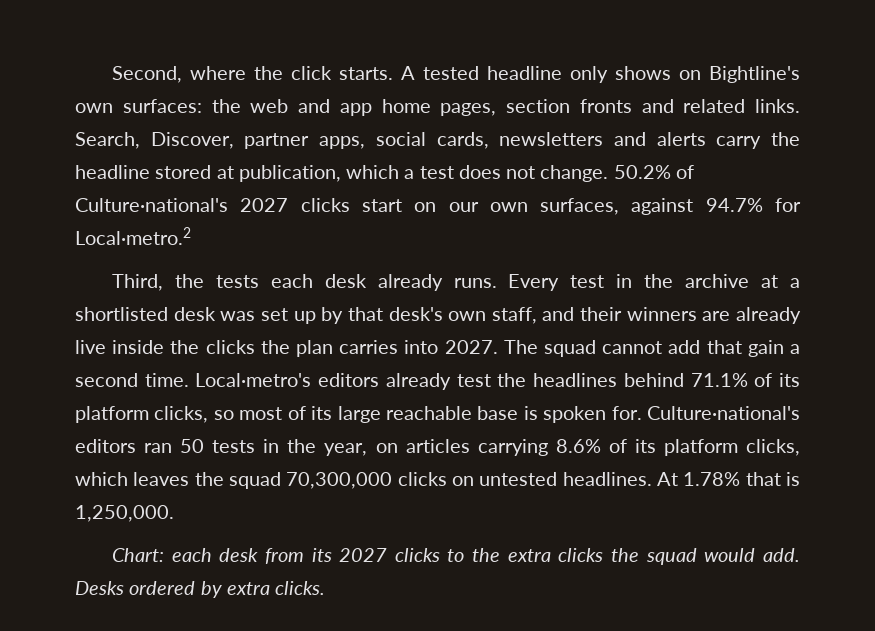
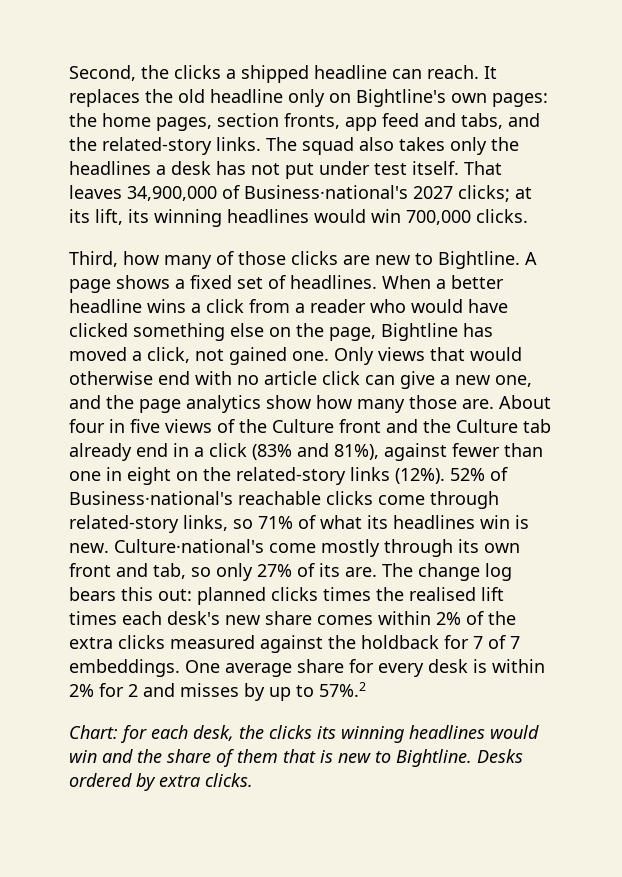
[189,66,479,80] where the click starts. A tested -> [141,65,497,83] [69,89,205,107] the clicks a shipped headline can reach. It replaces the old
[614,66,671,80] shows -> (325, 98) none
[122,99,800,116] [75,132,801,149] [75,165,694,182] [75,198,801,215] [75,227,191,245] [111,274,800,291] [75,307,801,324] [75,340,801,357] [75,373,801,390] [75,406,801,423] [75,439,800,456] [75,472,800,489] [75,505,174,522] [111,548,800,565] surfaces: the web and app home pages, section fronts and related links. Search, Discover, partner apps, social cards, newsletters and alerts carry the headline stored at publication, which a test does not change. 50.2% of Culture·national's 2027 clicks start on our own surfaces, against 94.7% for Local·metro.2 // Third, the tests each desk already runs. Every test in the archive at a shortlisted desk was set up by that desk's own staff, and their winners are already live inside the clicks the plan carries into 2027. The squad cannot add that gain a second time. Local·metro's editors already test the headlines behind 71.1% of its platform clicks, so most of its large reachable base is spoken for. Culture·national's editors ran 50 tests in the year, on articles carrying 8.6% of its platform clicks, which leaves the squad 70,300,000 clicks on untested headlines. At 1.78% that is 1,250,000. // Chart: each desk from its 2027 clicks to the extra clicks the squad would add. -> [492,93,548,107] [69,113,540,131] [69,137,519,155] [69,161,502,179] [69,185,532,202] [69,209,528,227] [69,251,537,269] [69,275,504,293] [69,299,508,313] [69,323,493,341] [69,347,522,365] [69,371,532,389] [69,395,551,413] [69,419,551,433] [69,443,543,461] [69,467,508,485] [69,491,499,509] [69,515,529,533] [69,539,520,557] [69,563,512,581] [69,587,504,605] [69,611,516,625] [69,635,520,653] [69,659,545,677] [69,682,366,701] [69,725,539,743] [69,749,472,767] pages: the home pages, section fronts, app feed and tabs, and the related-story links. The squad also takes only the headlines a desk has not put under test itself. That leaves 34,900,000 of Business·national's 2027 clicks; at its lift, its winning headlines would win 700,000 clicks. // Third, how many of those clicks are new to Bightline. A page shows a fixed set of headlines. When a better headline wins a click from a reader who would have clicked something else on the page, Bightline has moved a click, not gained one. Only views that would otherwise end with no article click can give a new one, and the page analytics show how many those are. About four in five views of the Culture front and the Culture tab already end in a click (83% and 81%), against fewer than one in eight on the related-story links (12%). 52% of Business·national's reachable clicks come through related-story links, so 71% of what its headlines win is new. Culture·national's come mostly through its own front and tab, so only 27% of its are. The change log bears this out: planned clicks times the realised lift times each desk's new share comes within 2% of the extra clicks measured against the holdback for 7 of 7 embeddings. One average share for every desk is within 2% for 2 and misses by up to 57%.2 // Chart: for each desk, the clicks its winning headlines would win and the share of them that is new to Bightline.

